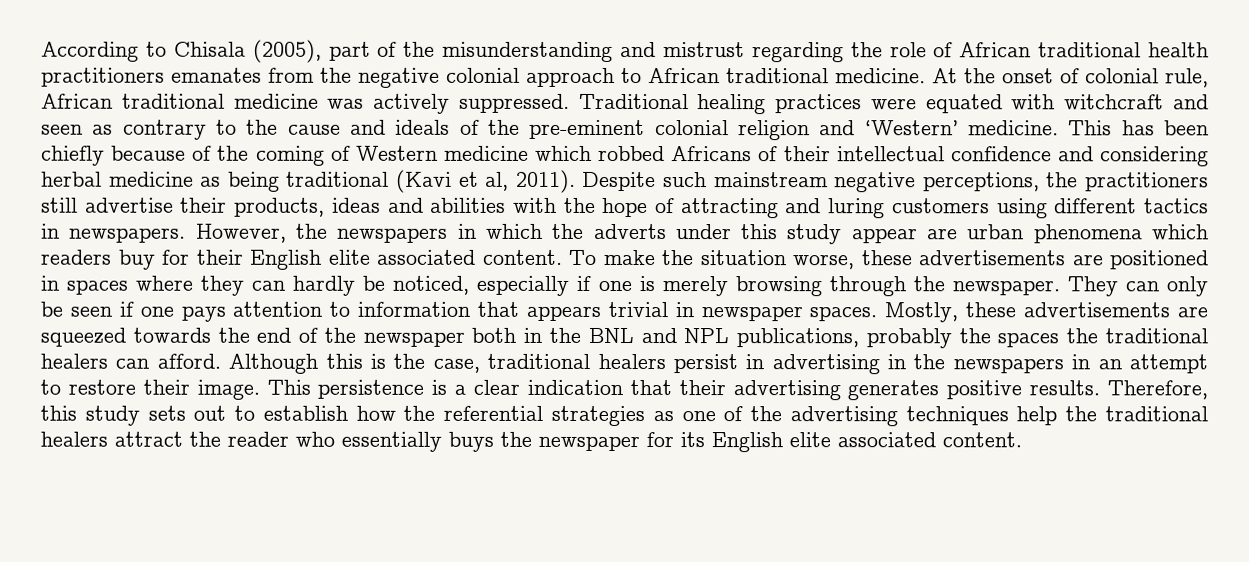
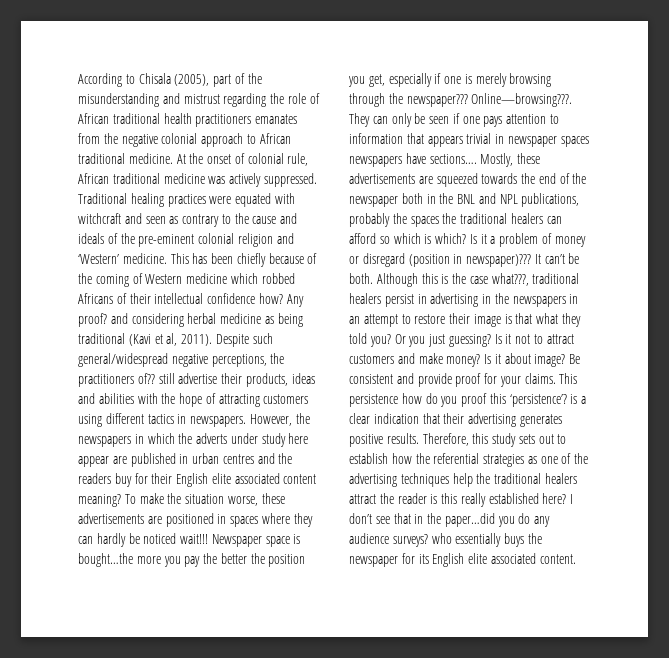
(1052, 154) none -> [258,293,304,307] [78,313,107,327] how? Any proof?
[713,172,829,188] mainstream -> [78,353,168,367] general/widespread
(1209, 182) none -> [137,373,155,384] of??
[785,198,886,219] and luring -> (260, 400) none
[741,224,1209,245] this study appear are urban phenomena which -> [261,433,309,447] [78,453,293,467] study here appear are published in urban centres and the
[482,249,563,265] content. -> [283,474,317,484] [78,494,121,507] content meaning?
[392,275,471,295] noticed, -> [143,533,301,547] [78,553,306,567] [348,74,385,87] noticed wait!!! Newspaper space is bought…the more you pay the better the position you get,
[951,280,1061,296] newspaper. -> [406,93,573,107] newspaper??? Online—browsing???.
[809,306,878,322] spaces. -> [560,136,589,147] [349,153,477,167] spaces newspapers have sections….
[156,353,221,369] afford. -> [349,233,586,247] [349,253,580,267] [349,273,373,284] afford so which is which? Is it a problem of money or disregard (position in newspaper)??? It can’t be both.
[432,358,480,373] case, -> [469,273,529,286] case what???,
[196,379,425,400] image. This persistence -> [473,313,582,327] [349,333,574,347] [349,353,581,367] [349,373,578,387] [349,393,567,407] image is that what they told you? Or you just guessing? Is it not to attract customers and make money? Is it about image? Be consistent and provide proof for your claims. This persistence how do you proof this ‘persistence’?
(289, 439) none -> [430,493,574,507] [349,513,551,527] [349,533,428,547] is this really established here? I don’t see that in the paper…did you do any audience surveys?

